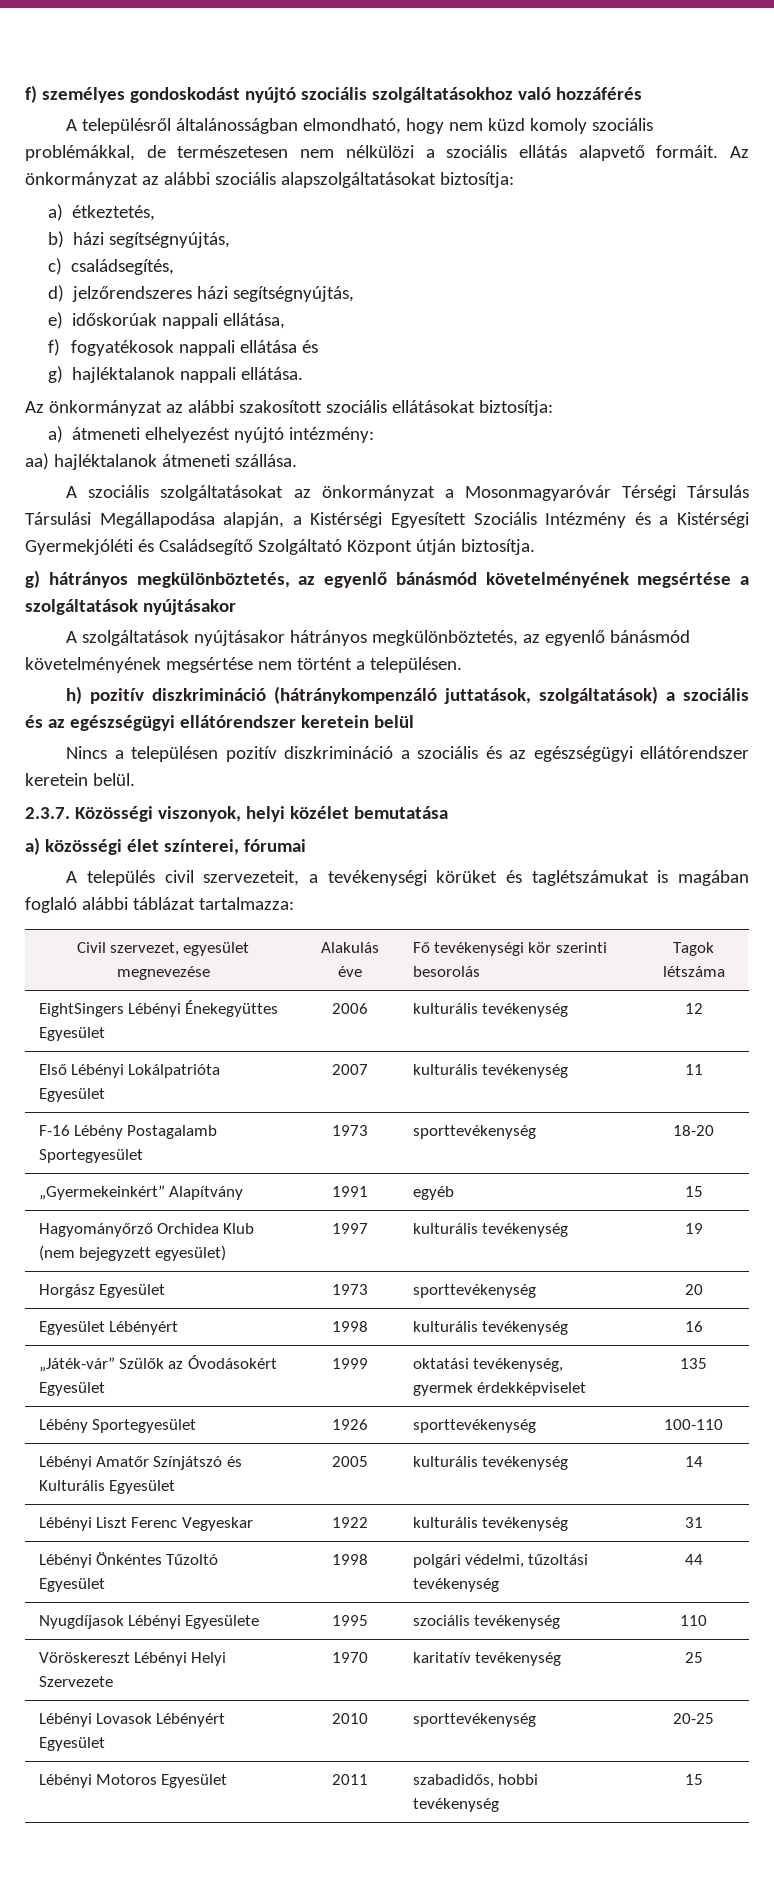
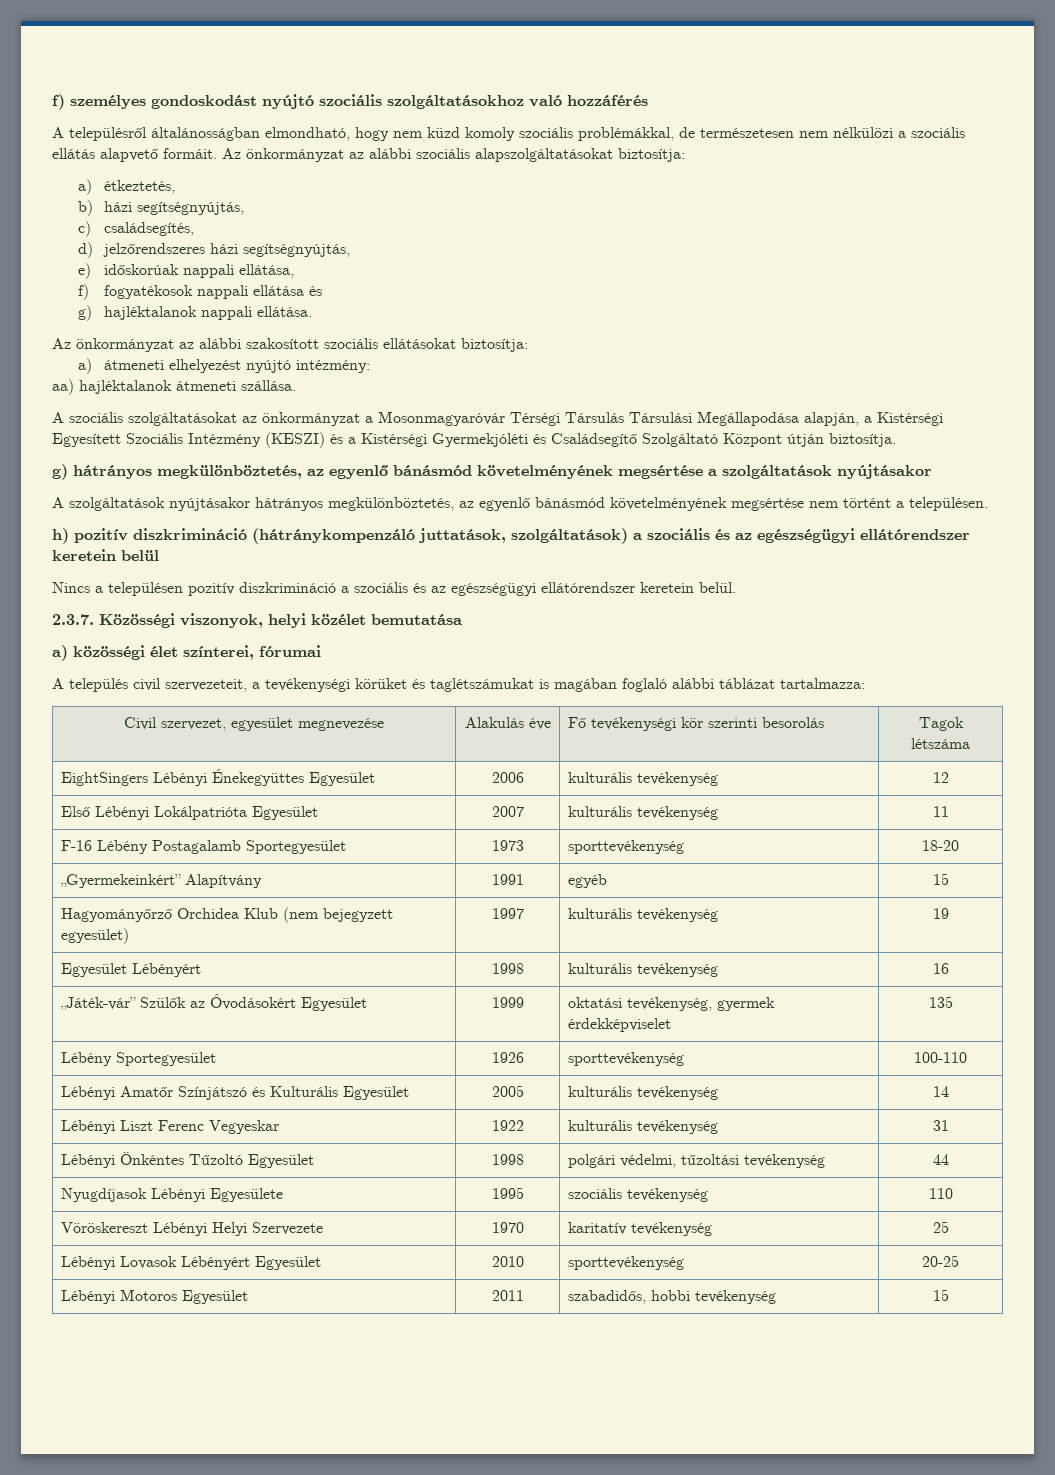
(627, 520) none -> [265,432,325,448] (KESZI)
[38,1284,165,1298] [332,1284,368,1295] [412,1284,536,1298] [684,1284,703,1295] // Horgász Egyesület | 1973 | sporttevékenység | 20 -> (949, 913) none

